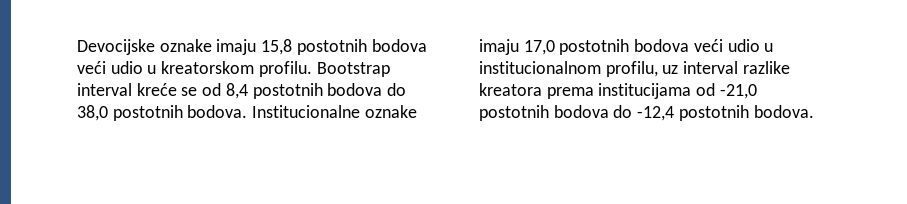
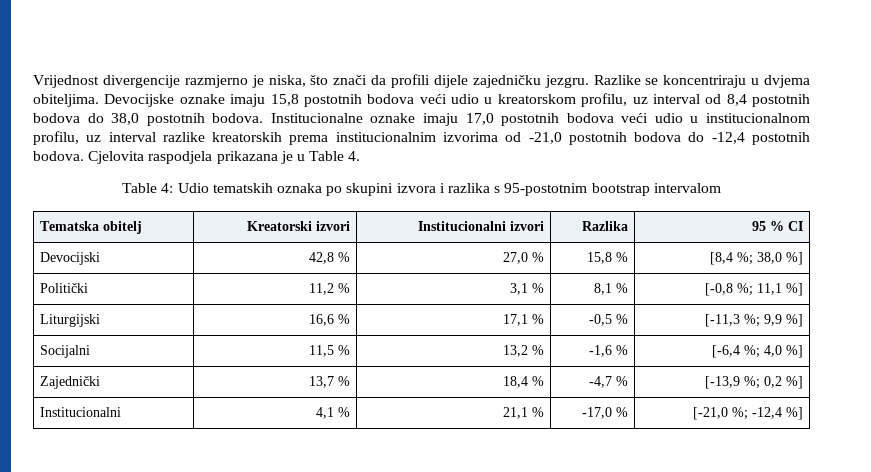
(77, 47) none -> [33,74,810,88] [33,94,99,107] Vrijednost divergencije razmjerno je niska, što znači da profili dijele zajedničku jezgru. Razlike se koncentriraju u dvjema obiteljima.
[258,61,390,77] [77,83,198,96] profilu. Bootstrap interval kreće se -> [581,93,700,107] profilu, uz interval
[479,83,692,99] kreatora prema institucijama -> [212,132,498,145] kreatorskih prema institucionalnim izvorima
(814, 111) none -> [88,151,361,164] [122,183,721,196] [40,221,143,234] [246,221,350,231] [417,221,544,231] [581,221,628,231] [751,221,803,231] [40,252,101,265] [308,252,350,264] [502,252,544,264] [586,252,628,264] [709,252,803,265] [40,283,89,293] [308,283,350,295] [509,283,544,295] [593,283,628,295] [704,283,803,296] [40,314,101,327] [308,314,350,326] [502,314,544,326] [588,314,628,326] [704,314,803,327] [40,345,91,358] [308,345,350,357] [502,345,544,357] [588,345,628,357] [711,345,803,358] [40,376,101,389] [308,376,350,388] [502,376,544,388] [588,376,628,388] [704,376,803,389] [40,407,122,417] [315,407,350,419] [502,407,544,419] [581,407,628,419] [692,407,803,420] Cjelovita raspodjela prikazana je u Table 4. // Table 4: Udio tematskih oznaka po skupini izvora i razlika s 95-postotnim bootstrap intervalom // Tematska obitelj | Kreatorski izvori | Institucionalni izvori | Razlika | 95 % CI // Devocijski | 42,8 % | 27,0 % | 15,8 % | [8,4 %; 38,0 %] // Politički | 11,2 % | 3,1 % | 8,1 % | [-0,8 %; 11,1 %] // Liturgijski | 16,6 % | 17,1 % | -0,5 % | [-11,3 %; 9,9 %] // Socijalni | 11,5 % | 13,2 % | -1,6 % | [-6,4 %; 4,0 %] // Zajednički | 13,7 % | 18,4 % | -4,7 % | [-13,9 %; 0,2 %] // Institucionalni | 4,1 % | 21,1 % | -17,0 % | [-21,0 %; -12,4 %]

